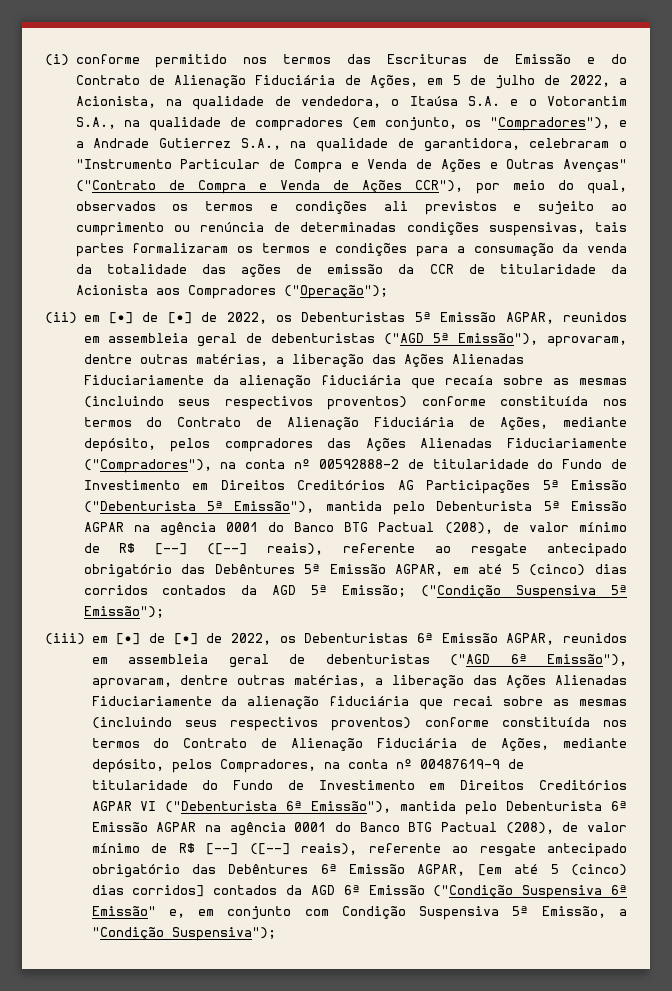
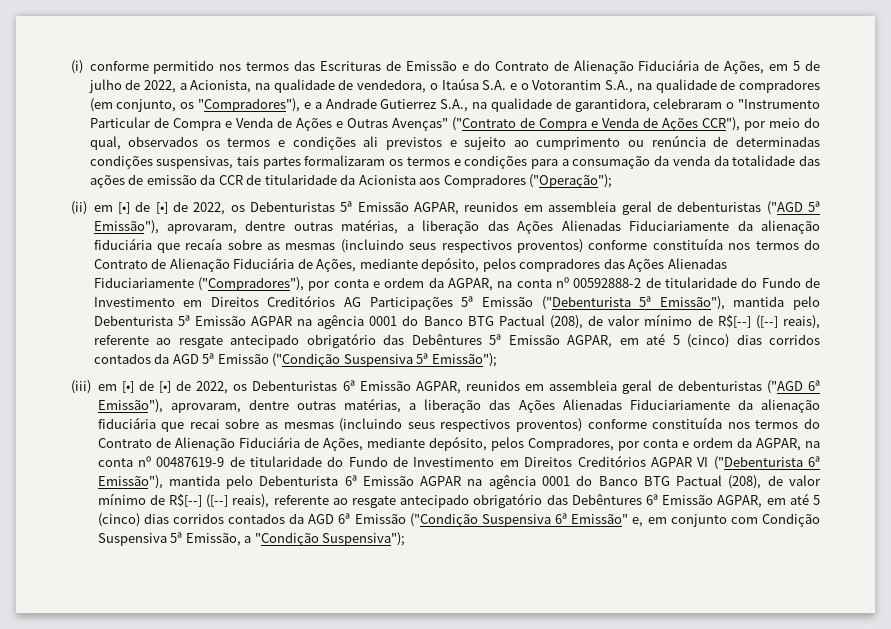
(212, 466) none -> [308,277,493,291] por conta e ordem da AGPAR,
[119,543,188,555] R$ [--] -> [717,315,751,328] R$[--]
[342,585,407,597] Emissão; -> [217,354,269,364] Emissão
(316, 766) none -> [617,437,801,451] por conta e ordem da AGPAR,
[178,843,238,855] R$ [--] -> [168,494,202,507] R$[--]
[477,864,628,876] [91,885,205,897] [em até 5 (cinco) dias corridos] -> [766,493,821,505] [97,513,224,527] em até 5 (cinco) dias corridos

